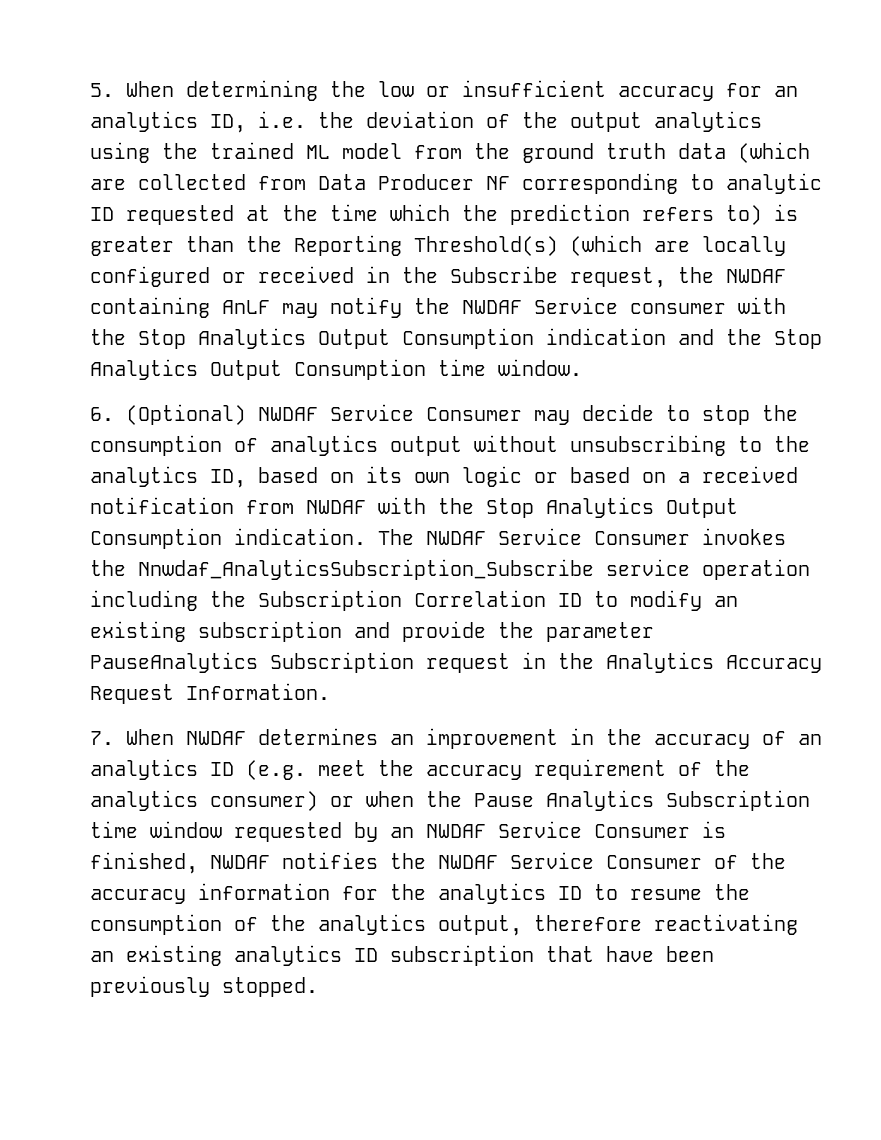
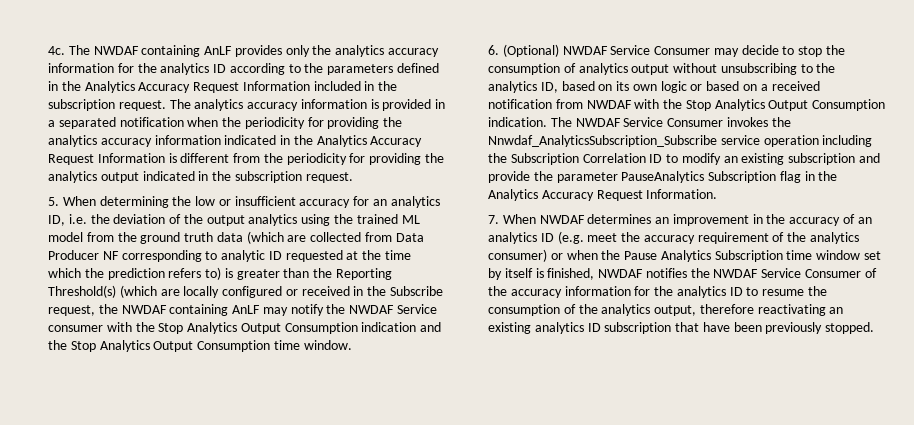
(89, 90) none -> [47,45,439,57] [47,63,439,75] [47,81,398,93] [47,99,446,111] [47,117,403,129] [47,135,423,147] [47,153,444,165] [47,171,353,183] 4c. The NWDAF containing AnLF provides only the analytics accuracy information for the analytics ID according to the parameters defined in the Analytics Accuracy Request Information included in the subscription request. The analytics accuracy information is provided in a separated notification when the periodicity for providing the analytics accuracy information indicated in the Analytics Accuracy Request Information is different from the periodicity for providing the analytics output indicated in the subscription request. //
[425,653,510,673] request -> [779,171,801,183] flag
[233,821,690,842] requested by an NWDAF Service Consumer -> [863,251,881,260] [487,268,533,280] set by itself

